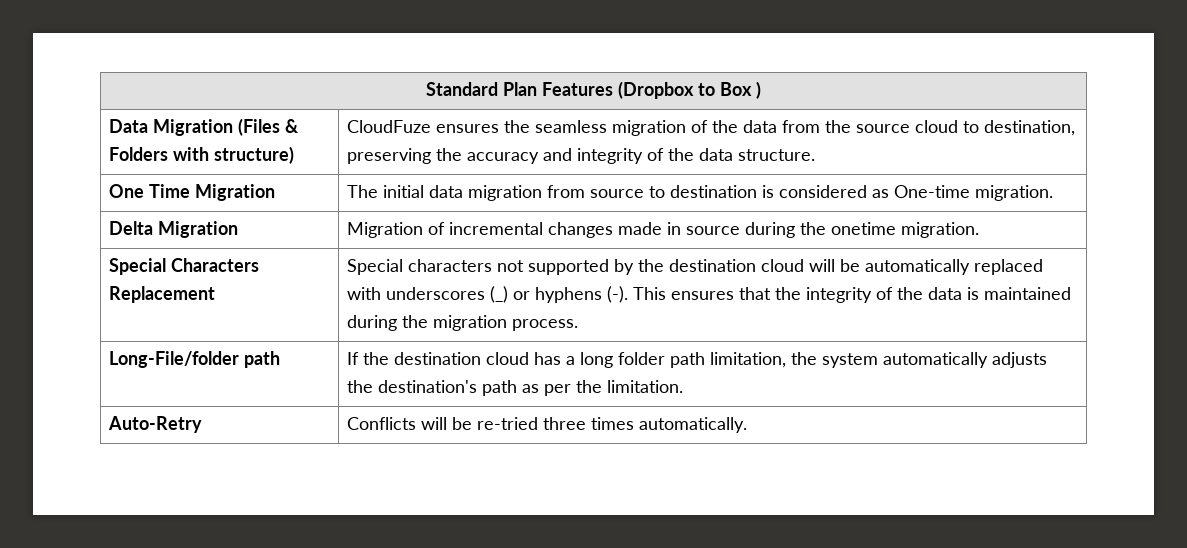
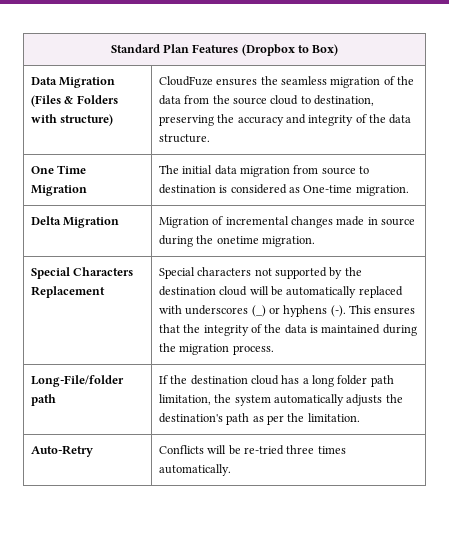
[720,81,761,99] Box ) -> [312,44,339,56] Box)

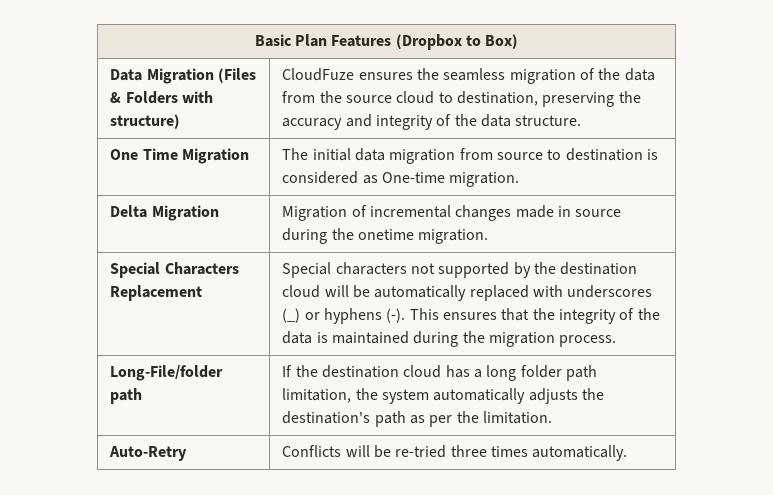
[110,44,160,53] Standard -> [254,34,292,47] Basic

